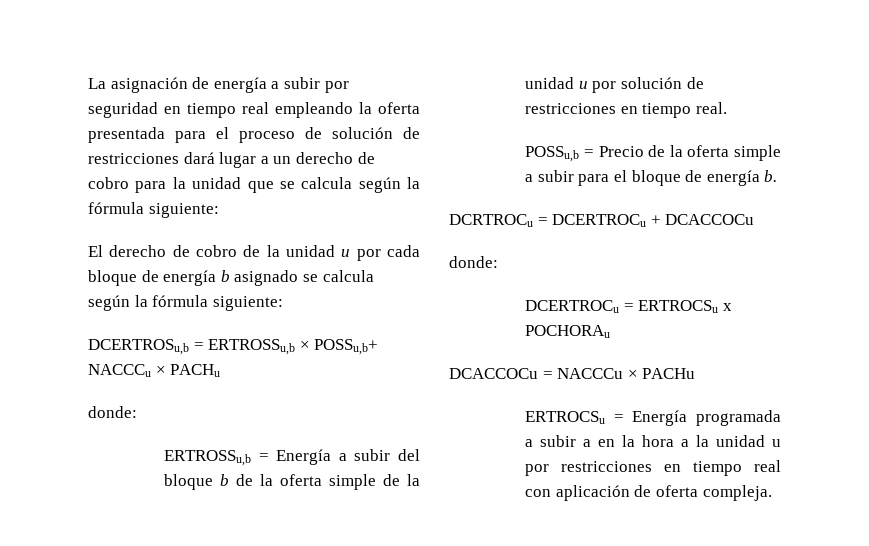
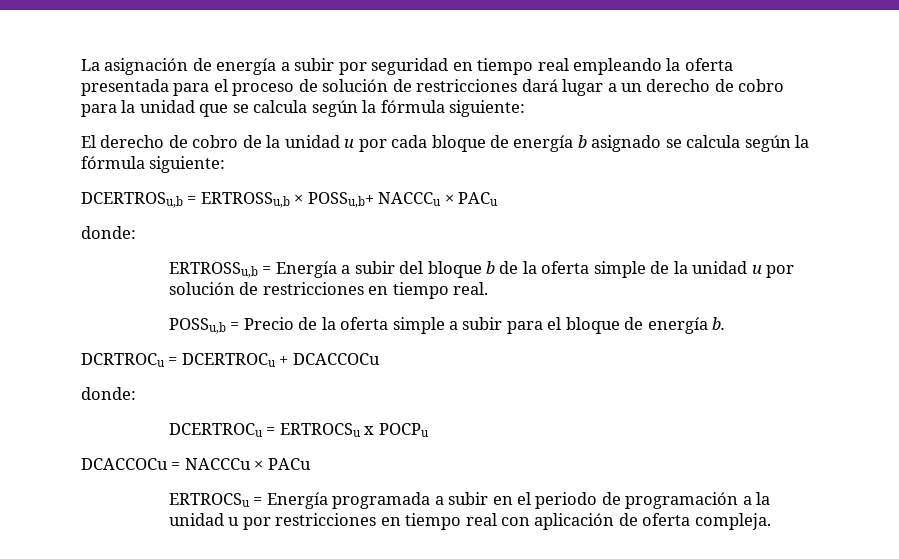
[170,364,221,377] PACHu -> [458,192,499,206] PACu
[525,325,611,338] POCHORAu -> [378,423,429,437] POCPu
[642,368,696,379] PACHu -> [267,458,311,470] PACu
[583,435,675,447] a en la hora -> [492,492,739,509] en el periodo de programación

